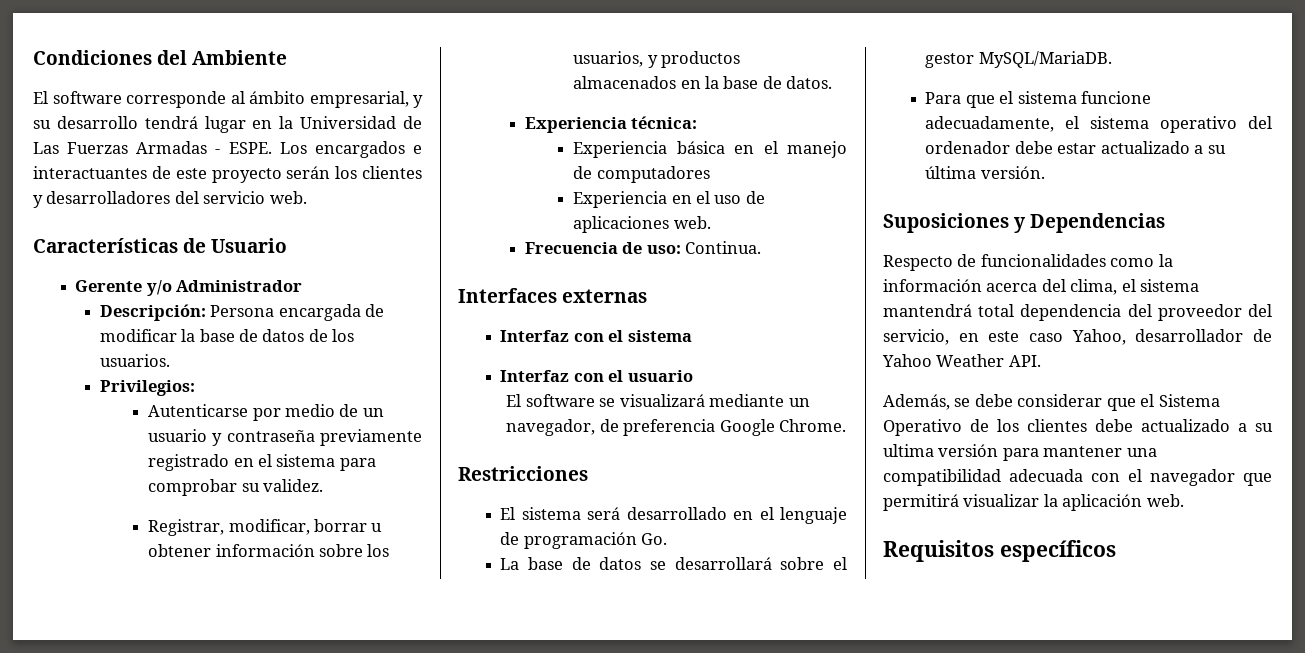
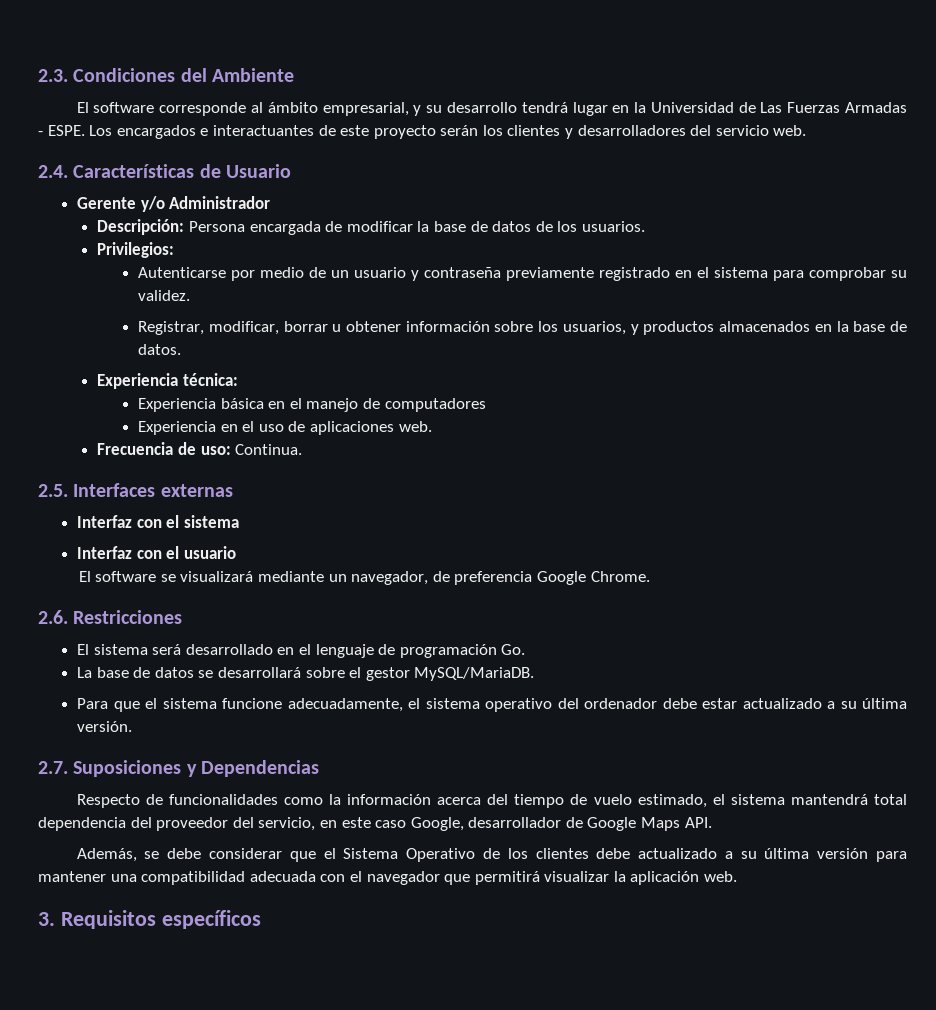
(33, 57) none -> [38,69,68,82] 2.3.
(307, 197) none -> [38,165,68,178] 2.4.
(761, 247) none -> [38,484,68,497] 2.5.
(847, 425) none -> [38,610,68,624] 2.6.
(1045, 172) none -> [38,761,68,774] 2.7.
[1070,279,1118,295] clima, -> [514,794,707,808] tiempo de vuelo estimado,
[1071,329,1126,345] Yahoo, -> [410,817,464,831] Google,
[882,354,1005,367] Yahoo Weather -> [587,817,681,831] Google Maps
[883,444,934,457] ultima -> [764,848,810,859] última
(1184, 500) none -> [38,912,55,926] 3.

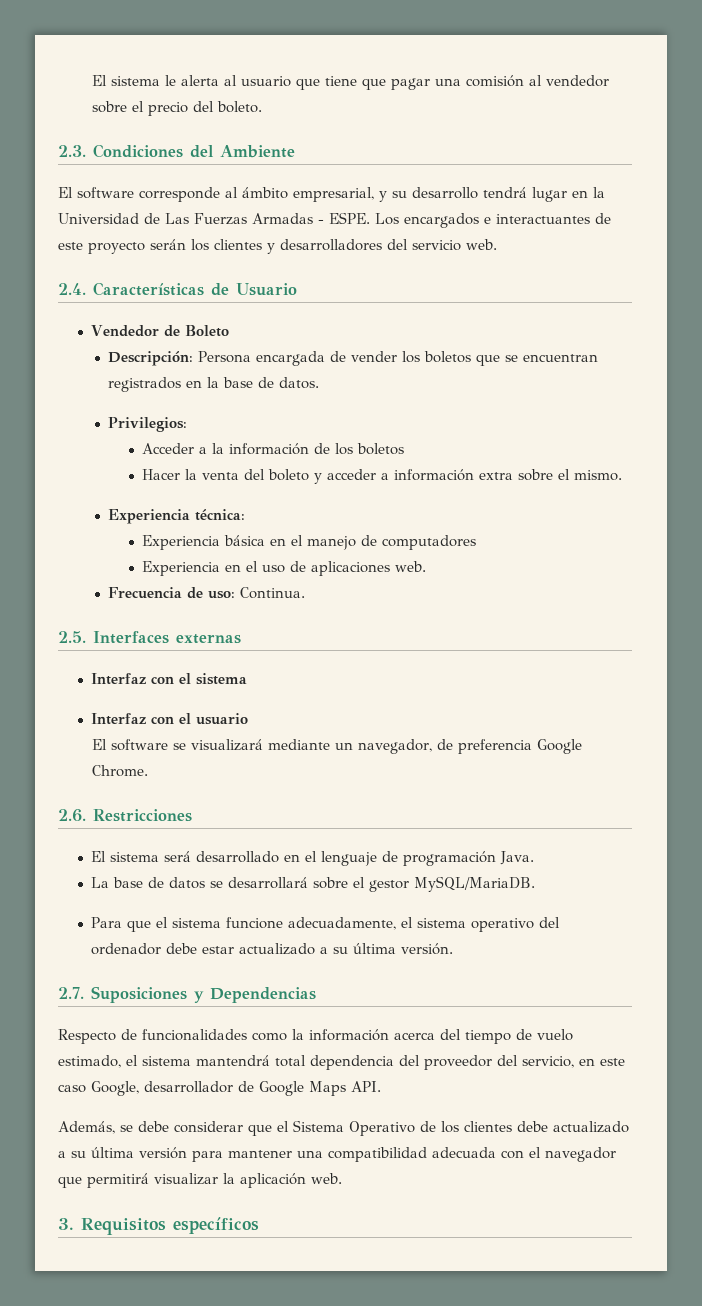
(38, 75) none -> [91,75,609,90] [91,101,262,116] El sistema le alerta al usuario que tiene que pagar una comisión al vendedor sobre el precio del boleto. //
[77,196,271,212] Gerente y/o Administrador -> [91,325,230,337] Vendedor de Boleto
[346,221,645,232] [97,242,175,258] [138,267,907,281] [138,290,191,301] [138,321,811,335] modificar la base de datos de los usuarios. // Privilegios: // Autenticarse por medio de un usuario y contraseña previamente registrado en el sistema para comprobar su validez. // Registrar, modificar, borrar u obtener información sobre los usuarios, y productos almacenados -> [351,351,599,366] [108,377,182,392] vender los boletos que se encuentran registrados
(182, 349) none -> [108,417,188,432] [142,443,405,455] [142,469,623,484] // Privilegios: // Acceder a la información de los boletos // Hacer la venta del boleto y acceder a información extra sobre el mismo.
[501,644,526,655] Go. -> [500,851,535,865] Java.

